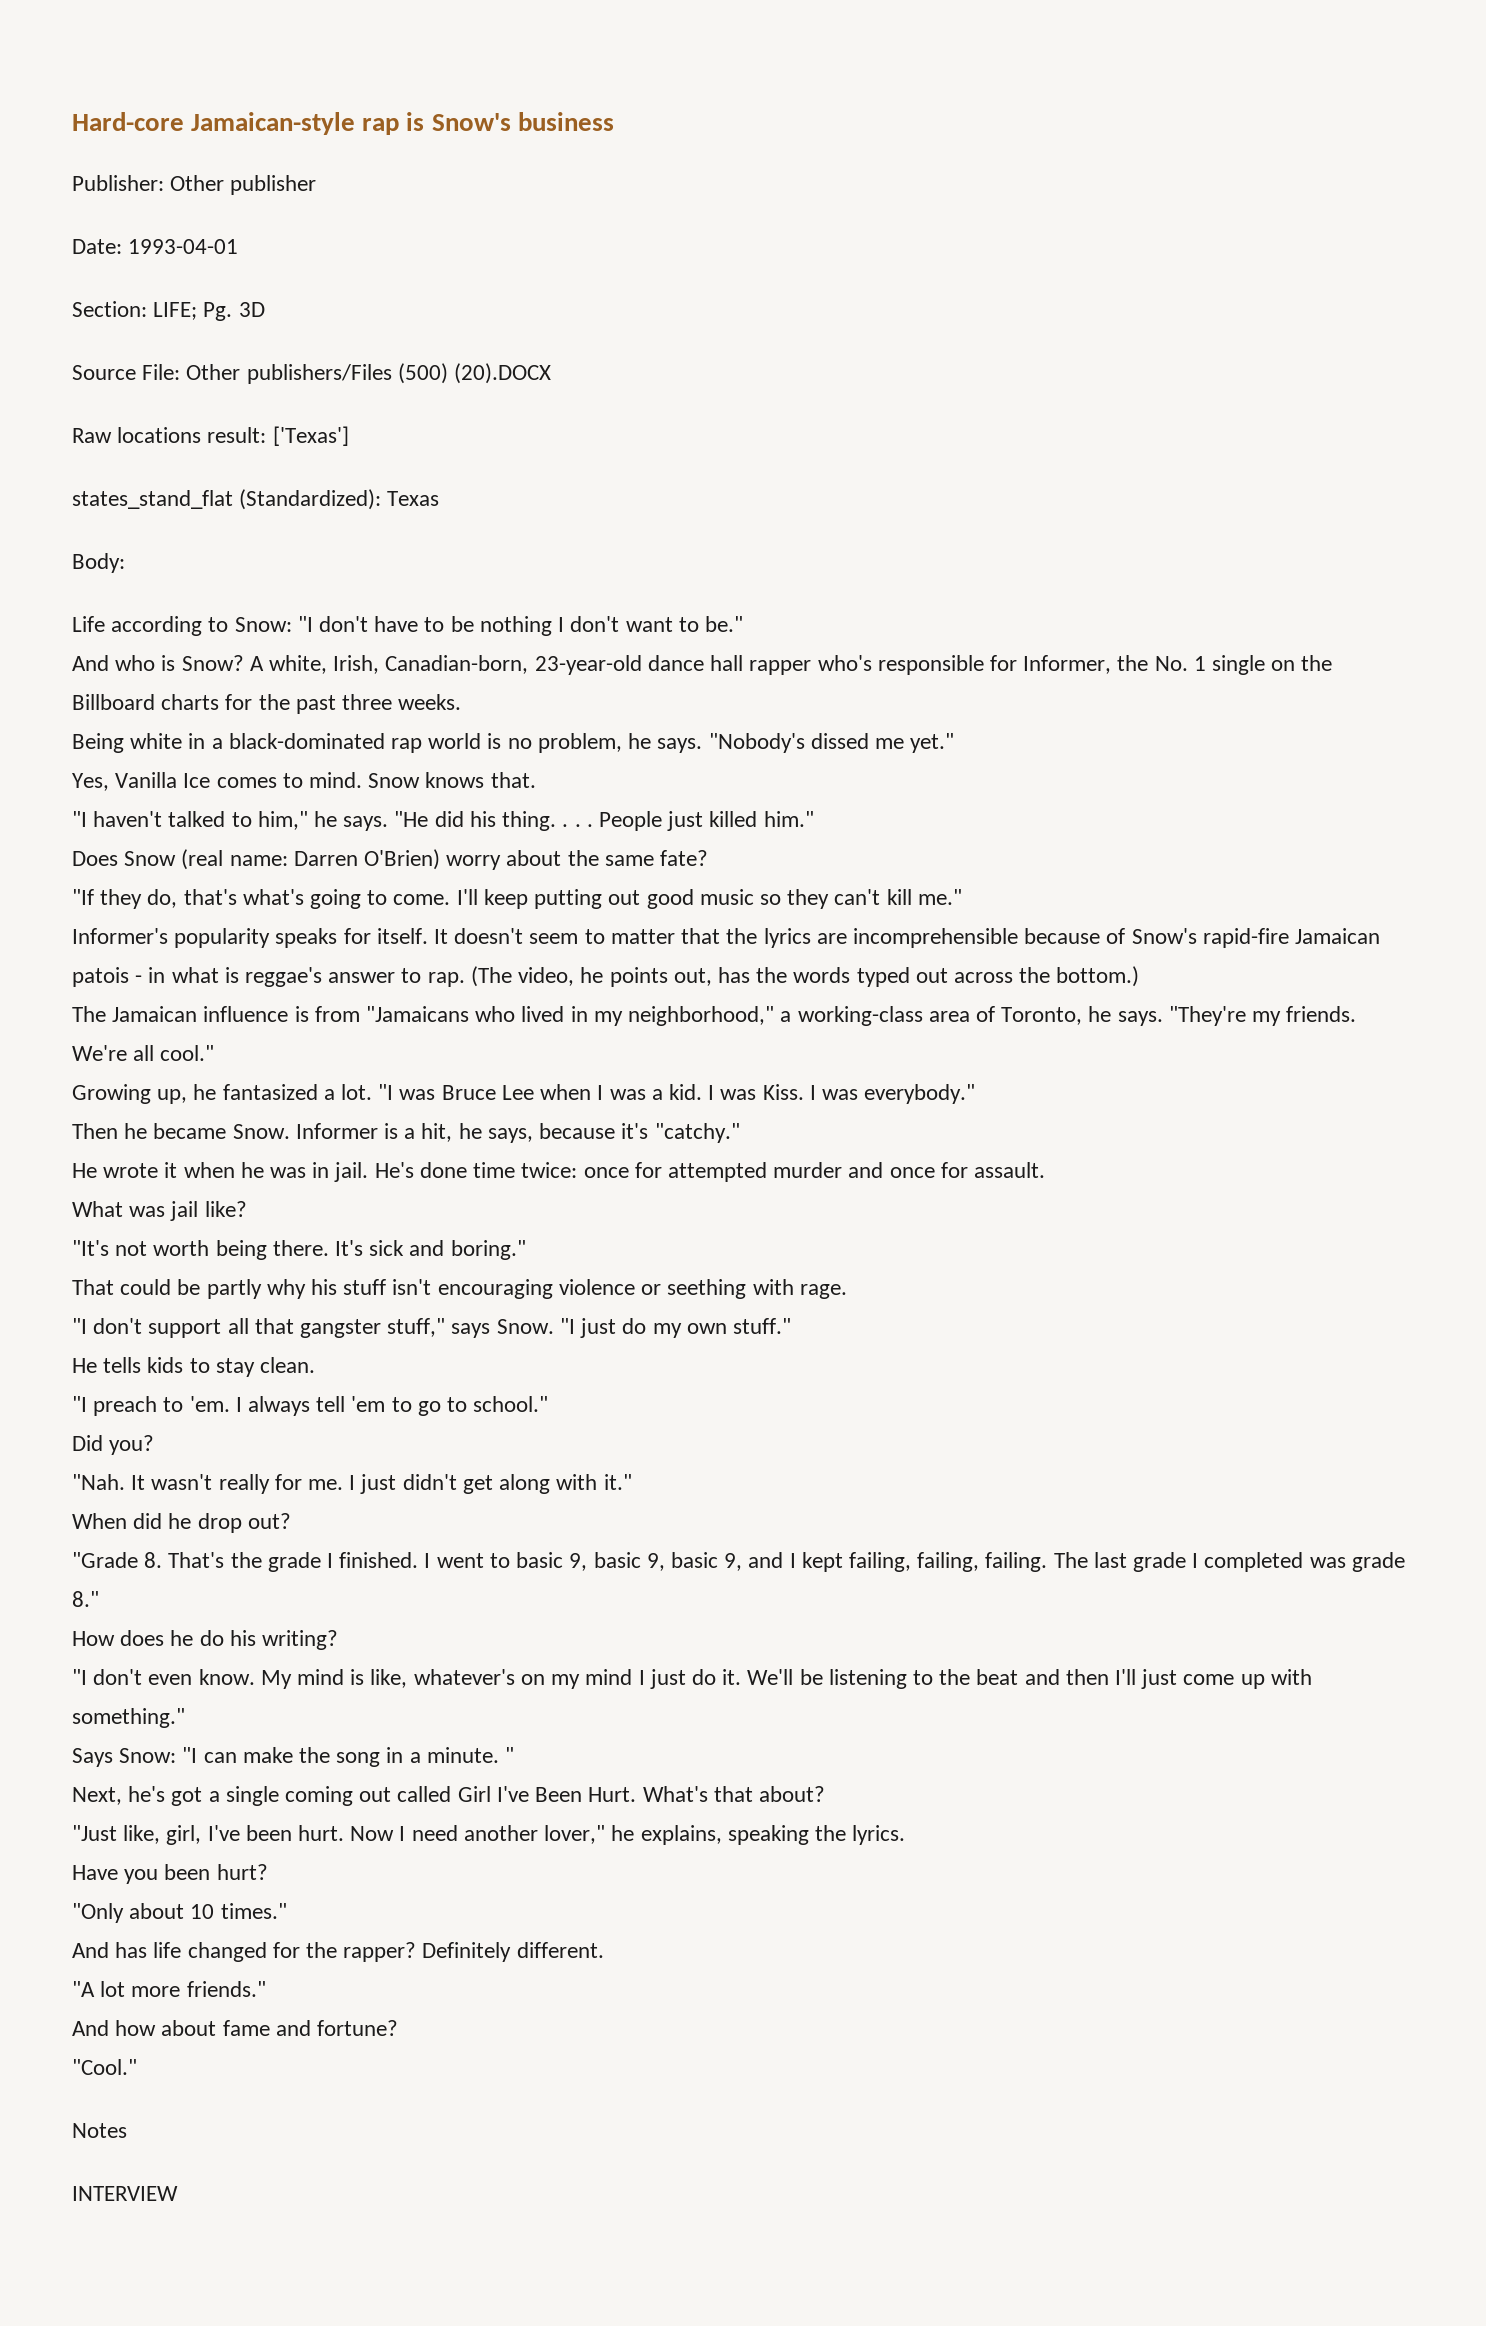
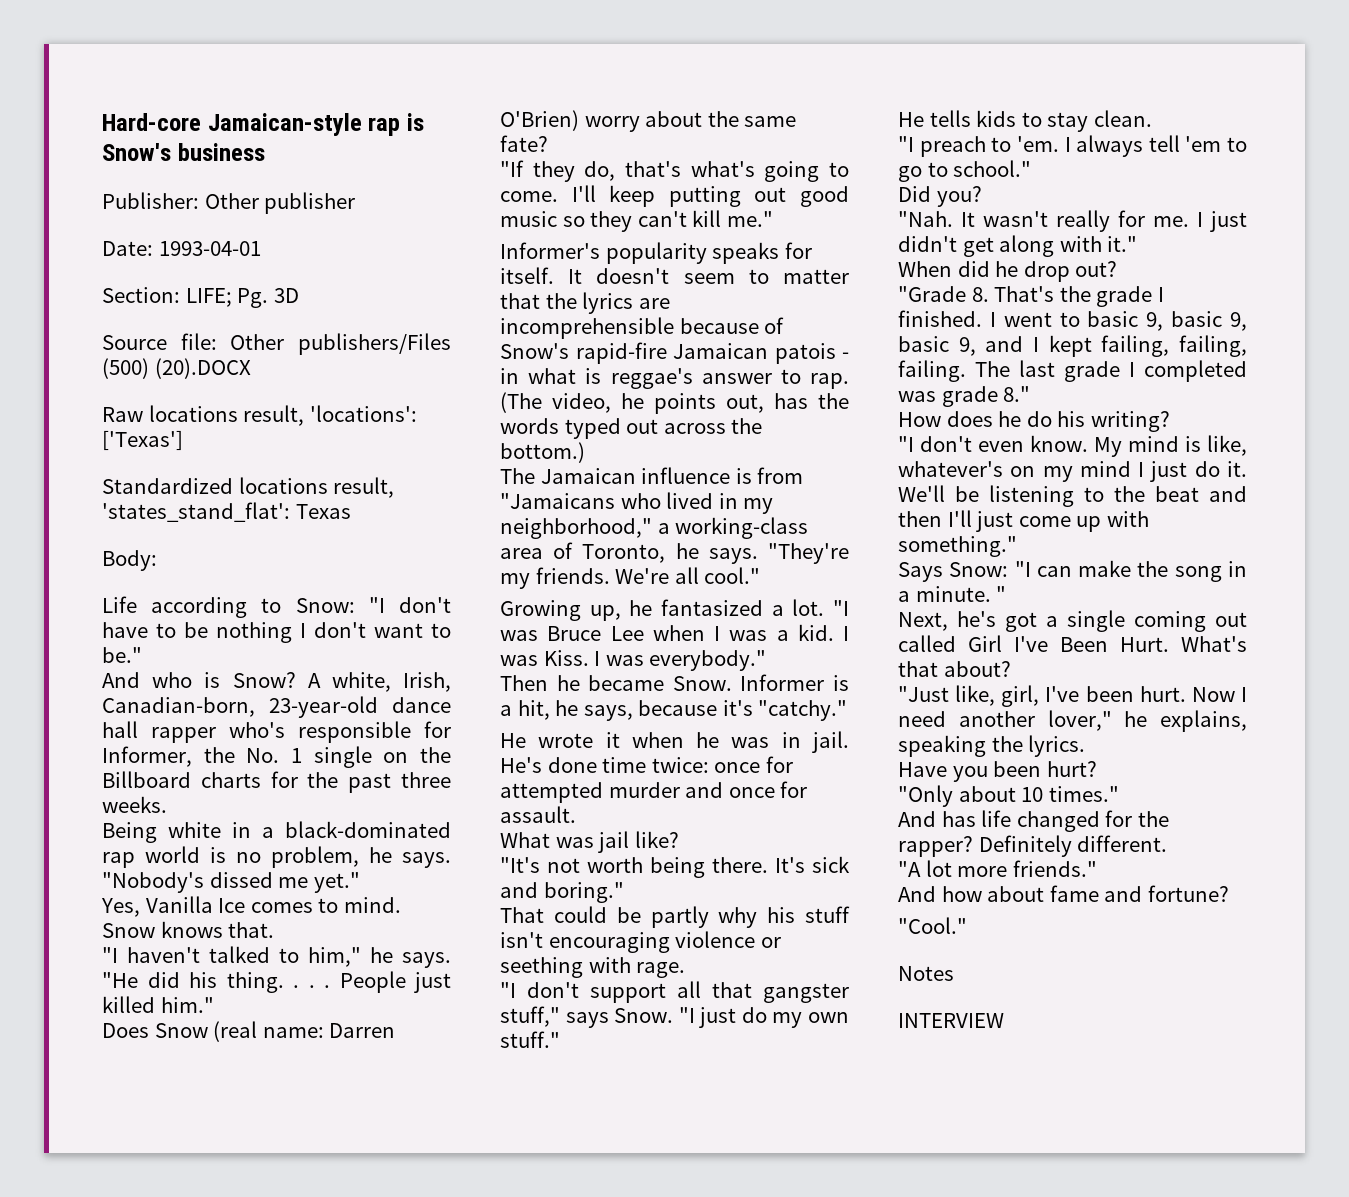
[142,364,181,380] File: -> [180,333,217,350] file:
[207,427,267,443] result: -> [243,405,417,426] result, 'locations':
[72,489,382,510] states_stand_flat (Standardized): -> [102,477,395,498] [102,502,290,522] Standardized locations result, 'states_stand_flat':

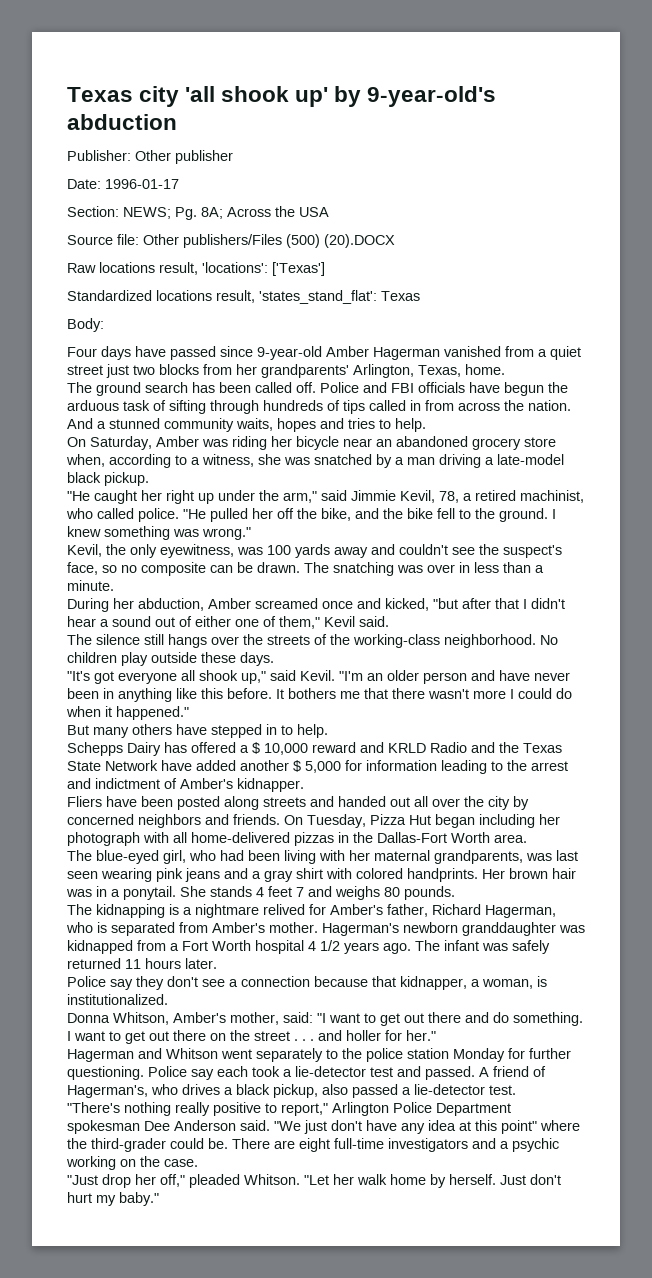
[102,113,424,136] [102,143,265,161] Hard-core Jamaican-style rap is Snow's business -> [67,86,497,107] [67,114,177,130] Texas city 'all shook up' by 9-year-old's abduction
[158,241,261,256] 1993-04-01 -> [105,179,179,189] 1996-01-17
[185,288,299,308] LIFE; Pg. 3D -> [123,206,329,220] NEWS; Pg. 8A; Across the USA
[102,596,451,618] [102,622,451,643] [102,647,142,663] [102,672,452,692] [102,696,451,718] [102,721,451,743] [102,746,452,768] [102,771,452,793] [102,796,167,813] [102,821,451,843] [102,846,451,868] [102,872,360,893] [101,896,401,917] [102,921,275,938] [102,946,451,968] [102,971,451,993] [102,996,214,1013] [102,1021,396,1042] [500,110,797,132] [500,135,548,152] [500,160,849,182] [500,185,849,207] [500,210,773,232] [500,242,812,264] [500,267,849,284] [500,292,670,314] [500,317,785,339] [500,342,849,364] [500,368,849,389] [500,392,849,414] [500,418,763,439] [500,442,585,463] [500,467,804,484] [500,492,774,514] [500,517,809,539] [500,542,849,564] [500,567,761,589] [500,599,849,621] [500,624,849,641] [500,650,767,671] [500,674,849,691] [500,700,848,721] [500,731,849,753] [500,756,793,773] [500,781,808,803] [500,806,576,823] [500,831,679,853] [500,856,850,878] [500,882,624,903] [500,906,850,928] [500,931,781,953] [500,957,686,978] [500,981,849,1003] [500,1006,849,1028] [500,1031,560,1048] [898,110,1152,132] [898,135,1247,157] [898,160,1032,182] [898,186,982,207] [898,210,1247,232] [898,235,1138,257] [898,261,1118,282] [898,286,1164,307] [898,310,1247,331] [898,335,1247,357] [898,360,1247,382] [898,386,1031,407] [898,411,1170,432] [898,435,1247,457] [898,461,1247,482] [898,485,1247,507] [898,510,1149,532] [898,536,1017,557] [898,560,1247,582] [898,586,1007,602] [898,610,1247,632] [898,635,1247,652] [898,661,1011,677] [898,685,1247,707] [898,710,1247,732] [898,735,1086,757] [898,761,1097,782] [898,785,1119,807] [898,810,1169,832] [898,835,1168,857] [898,860,1097,877] [898,885,1229,902] [898,917,967,934] [898,966,954,981] [898,1013,1004,1028] Life according to Snow: "I don't have to be nothing I don't want to be." // And who is Snow? A white, Irish, Canadian-born, 23-year-old dance hall rapper who's responsible for Informer, the No. 1 single on the Billboard charts for the past three weeks. // Being white in a black-dominated rap world is no problem, he says. "Nobody's dissed me yet." // Yes, Vanilla Ice comes to mind. Snow knows that. // "I haven't talked to him," he says. "He did his thing. . . . People just killed him." // Does Snow (real name: Darren O'Brien) worry about the same fate? // "If they do, that's what's going to come. I'll keep putting out good music so they can't kill me." // Informer's popularity speaks for itself. It doesn't seem to matter that the lyrics are incomprehensible because of Snow's rapid-fire Jamaican patois - in what is reggae's answer to rap. (The video, he points out, has the words typed out across the bottom.) // The Jamaican influence is from "Jamaicans who lived in my neighborhood," a working-class area of Toronto, he says. "They're my friends. We're all cool." // Growing up, he fantasized a lot. "I was Bruce Lee when I was a kid. I was Kiss. I was everybody." // Then he became Snow. Informer is a hit, he says, because it's "catchy." // He wrote it when he was in jail. He's done time twice: once for attempted murder and once for assault. // What was jail like? // "It's not worth being there. It's sick and boring." // That could be partly why his stuff isn't encouraging violence or seething with rage. // "I don't support all that gangster stuff," says Snow. "I just do my own stuff." // He tells kids to stay clean. // "I preach to 'em. I always tell 'em to go to school." // Did you? // "Nah. It wasn't really for me. I just didn't get along with it." // When did he drop out? // "Grade 8. That's the grade I finished. I went to basic 9, basic 9, basic 9, and I kept failing, failing, failing. The last grade I completed was grade 8." // How does he do his writing? // "I don't even know. My mind is like, whatever's on my mind I just do it. We'll be listening to the beat and then I'll just come up with something." // Says Snow: "I can make the song in a minute. " // Next, he's got a single coming out called Girl I've Been Hurt. What's that about? // "Just like, girl, I've been hurt. Now I need another lover," he explains, speaking the lyrics. // Have you been hurt? // "Only about 10 times." // And has life changed for the rapper? Definitely different. // "A lot more friends." // And how about fame and fortune? // "Cool." // Notes // INTERVIEW -> [67,346,581,360] [67,364,505,378] [67,382,568,396] [67,400,571,414] [67,418,426,432] [67,436,556,450] [66,454,564,468] [67,472,149,486] [67,490,584,504] [66,508,556,522] [67,526,251,540] [67,544,562,558] [67,562,544,576] [67,580,114,591] [67,598,565,612] [67,616,389,629] [67,634,558,648] [67,652,274,666] [67,670,570,684] [67,688,572,702] [66,706,189,720] [67,724,328,738] [67,742,562,756] [67,760,568,774] [67,778,304,792] [67,796,529,810] [67,814,560,828] [67,832,527,846] [67,850,578,864] [67,868,576,882] [66,886,455,900] [67,904,556,918] [66,922,585,936] [67,940,550,954] [67,958,217,969] [67,976,547,990] [67,994,168,1005] [67,1012,583,1026] [67,1030,436,1044] [67,1048,571,1062] [67,1066,546,1080] [67,1084,516,1098] [67,1102,511,1116] [67,1120,580,1134] [67,1138,559,1152] [66,1156,198,1170] [67,1174,561,1188] [67,1192,159,1206] Four days have passed since 9-year-old Amber Hagerman vanished from a quiet street just two blocks from her grandparents' Arlington, Texas, home. // The ground search has been called off. Police and FBI officials have begun the arduous task of sifting through hundreds of tips called in from across the nation. And a stunned community waits, hopes and tries to help. // On Saturday, Amber was riding her bicycle near an abandoned grocery store when, according to a witness, she was snatched by a man driving a late-model black pickup. // "He caught her right up under the arm," said Jimmie Kevil, 78, a retired machinist, who called police. "He pulled her off the bike, and the bike fell to the ground. I knew something was wrong." // Kevil, the only eyewitness, was 100 yards away and couldn't see the suspect's face, so no composite can be drawn. The snatching was over in less than a minute. // During her abduction, Amber screamed once and kicked, "but after that I didn't hear a sound out of either one of them," Kevil said. // The silence still hangs over the streets of the working-class neighborhood. No children play outside these days. // "It's got everyone all shook up," said Kevil. "I'm an older person and have never been in anything like this before. It bothers me that there wasn't more I could do when it happened." // But many others have stepped in to help. // Schepps Dairy has offered a $ 10,000 reward and KRLD Radio and the Texas State Network have added another $ 5,000 for information leading to the arrest and indictment of Amber's kidnapper. // Fliers have been posted along streets and handed out all over the city by concerned neighbors and friends. On Tuesday, Pizza Hut began including her photograph with all home-delivered pizzas in the Dallas-Fort Worth area. // The blue-eyed girl, who had been living with her maternal grandparents, was last seen wearing pink jeans and a gray shirt with colored handprints. Her brown hair was in a ponytail. She stands 4 feet 7 and weighs 80 pounds. // The kidnapping is a nightmare relived for Amber's father, Richard Hagerman, who is separated from Amber's mother. Hagerman's newborn granddaughter was kidnapped from a Fort Worth hospital 4 1/2 years ago. The infant was safely returned 11 hours later. // Police say they don't see a connection because that kidnapper, a woman, is institutionalized. // Donna Whitson, Amber's mother, said: "I want to get out there and do something. I want to get out there on the street . . . and holler for her." // Hagerman and Whitson went separately to the police station Monday for further questioning. Police say each took a lie-detector test and passed. A friend of Hagerman's, who drives a black pickup, also passed a lie-detector test. // "There's nothing really positive to report," Arlington Police Department spokesman Dee Anderson said. "We just don't have any idea at this point" where the third-grader could be. There are eight full-time investigators and a psychic working on the case. // "Just drop her off," pleaded Whitson. "Let her walk home by herself. Just don't hurt my baby."

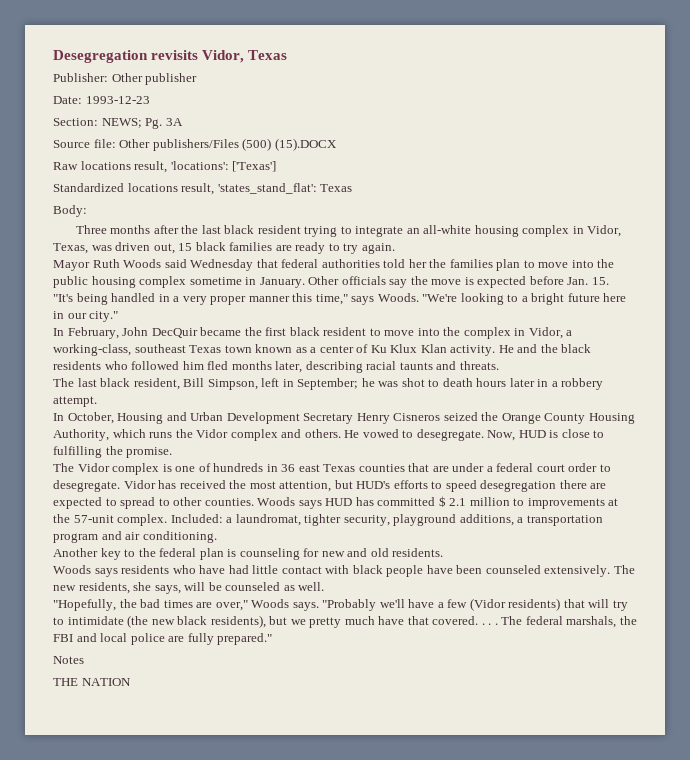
[67,86,497,107] [67,114,177,130] Texas city 'all shook up' by 9-year-old's abduction -> [53,50,288,63] Desegregation revisits Vidor, Texas
[105,179,179,189] 1996-01-17 -> [85,96,150,104] 1993-12-23
[201,206,329,219] 8A; Across the USA -> [165,118,183,126] 3A
[324,234,395,248] (20).DOCX -> [274,138,337,151] (15).DOCX
[67,346,581,360] [67,364,505,378] [67,382,568,396] [67,400,571,414] [67,418,426,432] [67,436,556,450] [66,454,564,468] [67,472,149,486] [67,490,584,504] [66,508,556,522] [67,526,251,540] [67,544,562,558] [67,562,544,576] [67,580,114,591] [67,598,565,612] [67,616,389,629] [67,634,558,648] [67,652,274,666] [67,670,570,684] [67,688,572,702] [66,706,189,720] [67,724,328,738] [67,742,562,756] [67,760,568,774] [67,778,304,792] [67,796,529,810] [67,814,560,828] [67,832,527,846] [67,850,578,864] [67,868,576,882] [66,886,455,900] [67,904,556,918] [66,922,585,936] [67,940,550,954] [67,958,217,969] [67,976,547,990] [67,994,168,1005] [67,1012,583,1026] [67,1030,436,1044] [67,1048,571,1062] [67,1066,546,1080] [67,1084,516,1098] [67,1102,511,1116] [67,1120,580,1134] [67,1138,559,1152] [66,1156,198,1170] [67,1174,561,1188] [67,1192,159,1206] Four days have passed since 9-year-old Amber Hagerman vanished from a quiet street just two blocks from her grandparents' Arlington, Texas, home. // The ground search has been called off. Police and FBI officials have begun the arduous task of sifting through hundreds of tips called in from across the nation. And a stunned community waits, hopes and tries to help. // On Saturday, Amber was riding her bicycle near an abandoned grocery store when, according to a witness, she was snatched by a man driving a late-model black pickup. // "He caught her right up under the arm," said Jimmie Kevil, 78, a retired machinist, who called police. "He pulled her off the bike, and the bike fell to the ground. I knew something was wrong." // Kevil, the only eyewitness, was 100 yards away and couldn't see the suspect's face, so no composite can be drawn. The snatching was over in less than a minute. // During her abduction, Amber screamed once and kicked, "but after that I didn't hear a sound out of either one of them," Kevil said. // The silence still hangs over the streets of the working-class neighborhood. No children play outside these days. // "It's got everyone all shook up," said Kevil. "I'm an older person and have never been in anything like this before. It bothers me that there wasn't more I could do when it happened." // But many others have stepped in to help. // Schepps Dairy has offered a $ 10,000 reward and KRLD Radio and the Texas State Network have added another $ 5,000 for information leading to the arrest and indictment of Amber's kidnapper. // Fliers have been posted along streets and handed out all over the city by concerned neighbors and friends. On Tuesday, Pizza Hut began including her photograph with all home-delivered pizzas in the Dallas-Fort Worth area. // The blue-eyed girl, who had been living with her maternal grandparents, was last seen wearing pink jeans and a gray shirt with colored handprints. Her brown hair was in a ponytail. She stands 4 feet 7 and weighs 80 pounds. // The kidnapping is a nightmare relived for Amber's father, Richard Hagerman, who is separated from Amber's mother. Hagerman's newborn granddaughter was kidnapped from a Fort Worth hospital 4 1/2 years ago. The infant was safely returned 11 hours later. // Police say they don't see a connection because that kidnapper, a woman, is institutionalized. // Donna Whitson, Amber's mother, said: "I want to get out there and do something. I want to get out there on the street . . . and holler for her." // Hagerman and Whitson went separately to the police station Monday for further questioning. Police say each took a lie-detector test and passed. A friend of Hagerman's, who drives a black pickup, also passed a lie-detector test. // "There's nothing really positive to report," Arlington Police Department spokesman Dee Anderson said. "We just don't have any idea at this point" where the third-grader could be. There are eight full-time investigators and a psychic working on the case. // "Just drop her off," pleaded Whitson. "Let her walk home by herself. Just don't hurt my baby." -> [75,225,622,237] [53,242,395,254] [53,259,615,271] [53,276,609,288] [53,293,627,305] [53,311,119,322] [53,327,573,339] [53,344,592,356] [53,361,499,373] [53,378,604,390] [53,396,97,407] [53,412,635,424] [53,429,605,441] [53,446,173,458] [53,463,611,475] [53,480,607,492] [53,496,619,509] [53,514,603,526] [53,531,217,543] [53,548,444,560] [53,565,635,577] [53,582,325,594] [53,598,628,611] [53,615,637,628] [53,633,273,645] [53,656,84,664] [53,678,131,686] Three months after the last black resident trying to integrate an all-white housing complex in Vidor, Texas, was driven out, 15 black families are ready to try again. // Mayor Ruth Woods said Wednesday that federal authorities told her the families plan to move into the public housing complex sometime in January. Other officials say the move is expected before Jan. 15. // "It's being handled in a very proper manner this time," says Woods. "We're looking to a bright future here in our city." // In February, John DecQuir became the first black resident to move into the complex in Vidor, a working-class, southeast Texas town known as a center of Ku Klux Klan activity. He and the black residents who followed him fled months later, describing racial taunts and threats. // The last black resident, Bill Simpson, left in September; he was shot to death hours later in a robbery attempt. // In October, Housing and Urban Development Secretary Henry Cisneros seized the Orange County Housing Authority, which runs the Vidor complex and others. He vowed to desegregate. Now, HUD is close to fulfilling the promise. // The Vidor complex is one of hundreds in 36 east Texas counties that are under a federal court order to desegregate. Vidor has received the most attention, but HUD's efforts to speed desegregation there are expected to spread to other counties. Woods says HUD has committed $ 2.1 million to improvements at the 57-unit complex. Included: a laundromat, tighter security, playground additions, a transportation program and air conditioning. // Another key to the federal plan is counseling for new and old residents. // Woods says residents who have had little contact with black people have been counseled extensively. The new residents, she says, will be counseled as well. // "Hopefully, the bad times are over," Woods says. "Probably we'll have a few (Vidor residents) that will try to intimidate (the new black residents), but we pretty much have that covered. . . . The federal marshals, the FBI and local police are fully prepared." // Notes // THE NATION

